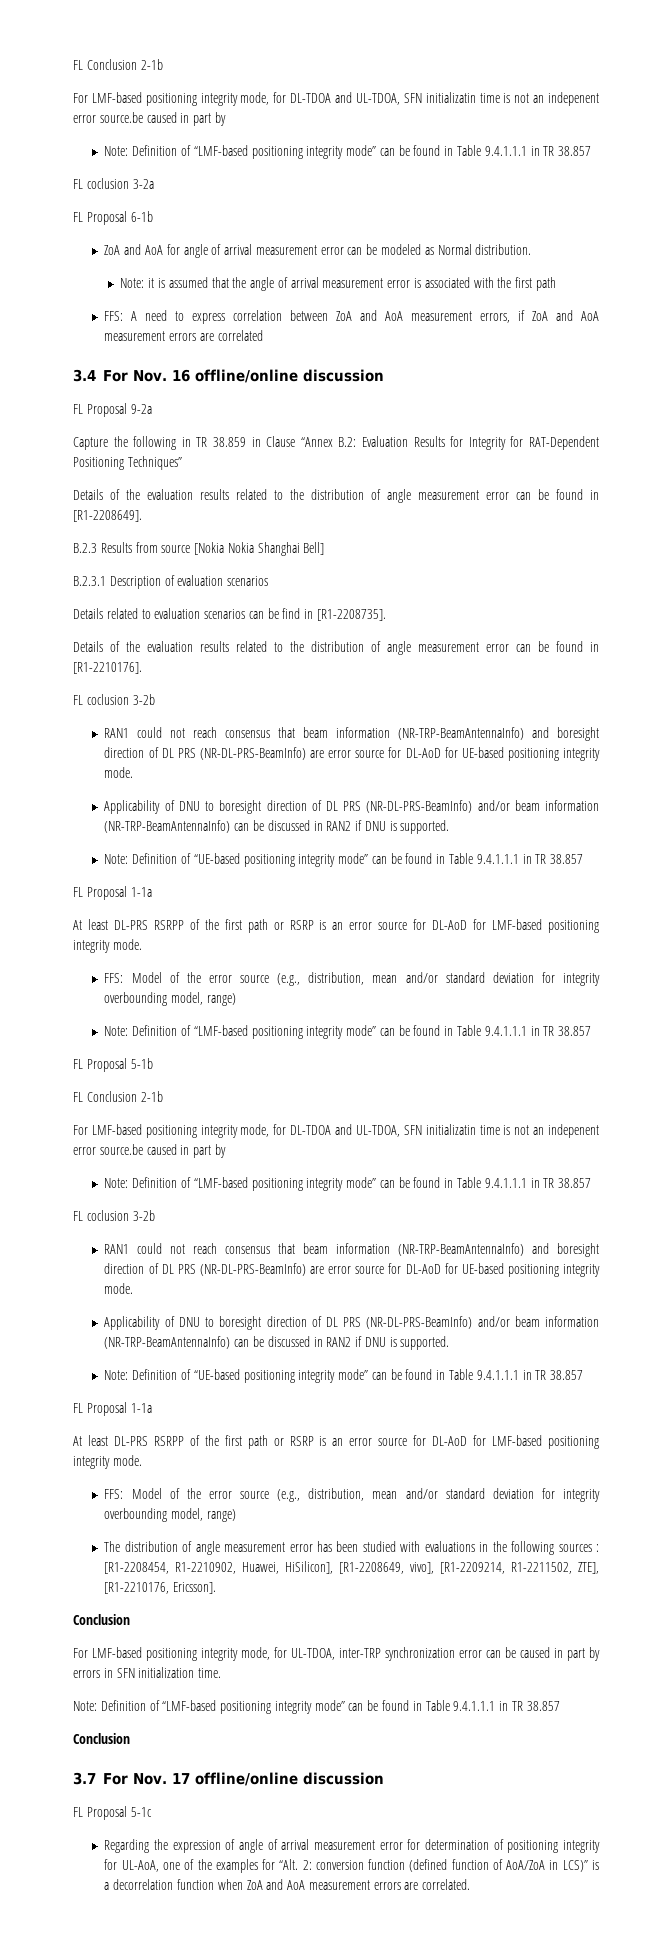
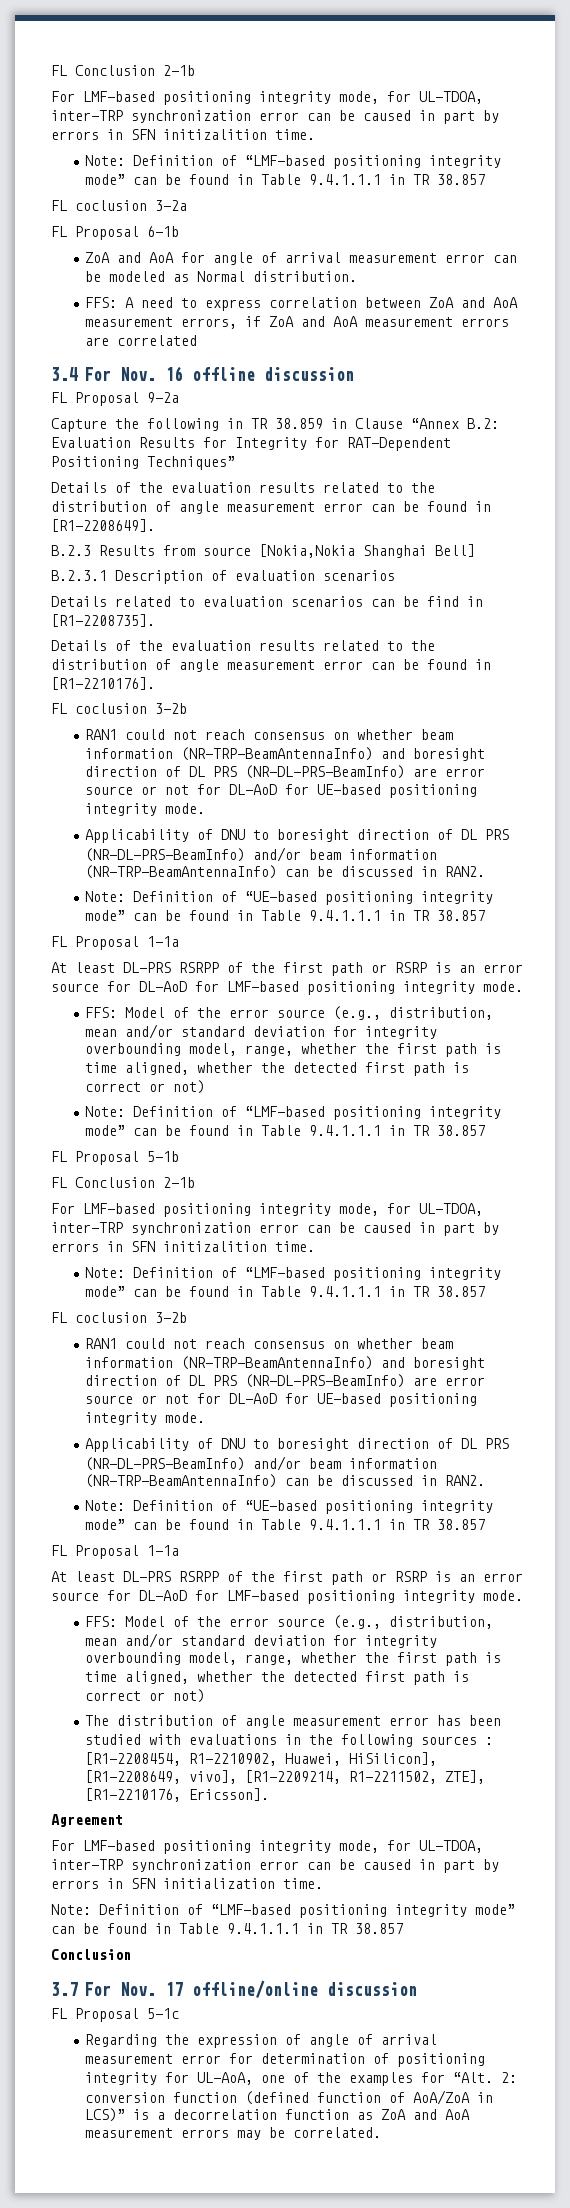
[73,59,163,70] [73,92,599,106] [73,112,226,126] FL Conclusion 2-1b // For LMF-based positioning integrity mode, for DL-TDOA and UL-TDOA, SFN initializatin time is not an indepenent error source.be caused in part by -> [51,65,195,76] [51,91,483,105] [51,110,499,124] [51,129,315,140] FL Conclusion 2-1b // For LMF-based positioning integrity mode, for UL-TDOA, inter-TRP synchronization error can be caused in part by errors in SFN initizalition time.
[120,277,556,291] // Note: it is assumed that the angle of arrival measurement error is associated with the first path -> (358, 276) none
[194,369,298,383] offline/online -> [192,367,255,381] offline
[194,542,254,555] [Nokia Nokia -> [259,544,355,558] [Nokia,Nokia
[278,727,296,738] that -> [333,729,414,740] on whether
(385, 754) none -> [141,785,190,795] or not
[326,820,450,834] RAN2 if DNU is supported. -> [445,866,486,877] RAN2.
[206,993,236,1006] range) -> [245,1043,502,1057] [85,1062,470,1076] [85,1080,206,1094] range, whether the first path is time aligned, whether the detected first path is correct or not)
[290,1124,599,1138] [73,1144,226,1158] DL-TDOA and UL-TDOA, SFN initializatin time is not an indepenent error source.be caused in part by -> [419,1203,483,1216] [51,1222,499,1236] [51,1241,315,1252] UL-TDOA, inter-TRP synchronization error can be caused in part by errors in SFN initizalition time.
[278,1243,296,1254] that -> [333,1338,414,1349] on whether
(385, 1270) none -> [141,1394,190,1404] or not
[326,1336,450,1350] RAN2 if DNU is supported. -> [445,1475,486,1486] RAN2.
[206,1509,236,1522] range) -> [245,1652,502,1666] [85,1671,470,1685] [85,1689,206,1703] range, whether the first path is time aligned, whether the detected first path is correct or not)
[73,1614,130,1625] Conclusion -> [51,1814,123,1827] Agreement
[217,1879,419,1890] when ZoA and AoA measurement errors are -> [357,2109,471,2120] [85,2127,286,2140] as ZoA and AoA measurement errors may be

